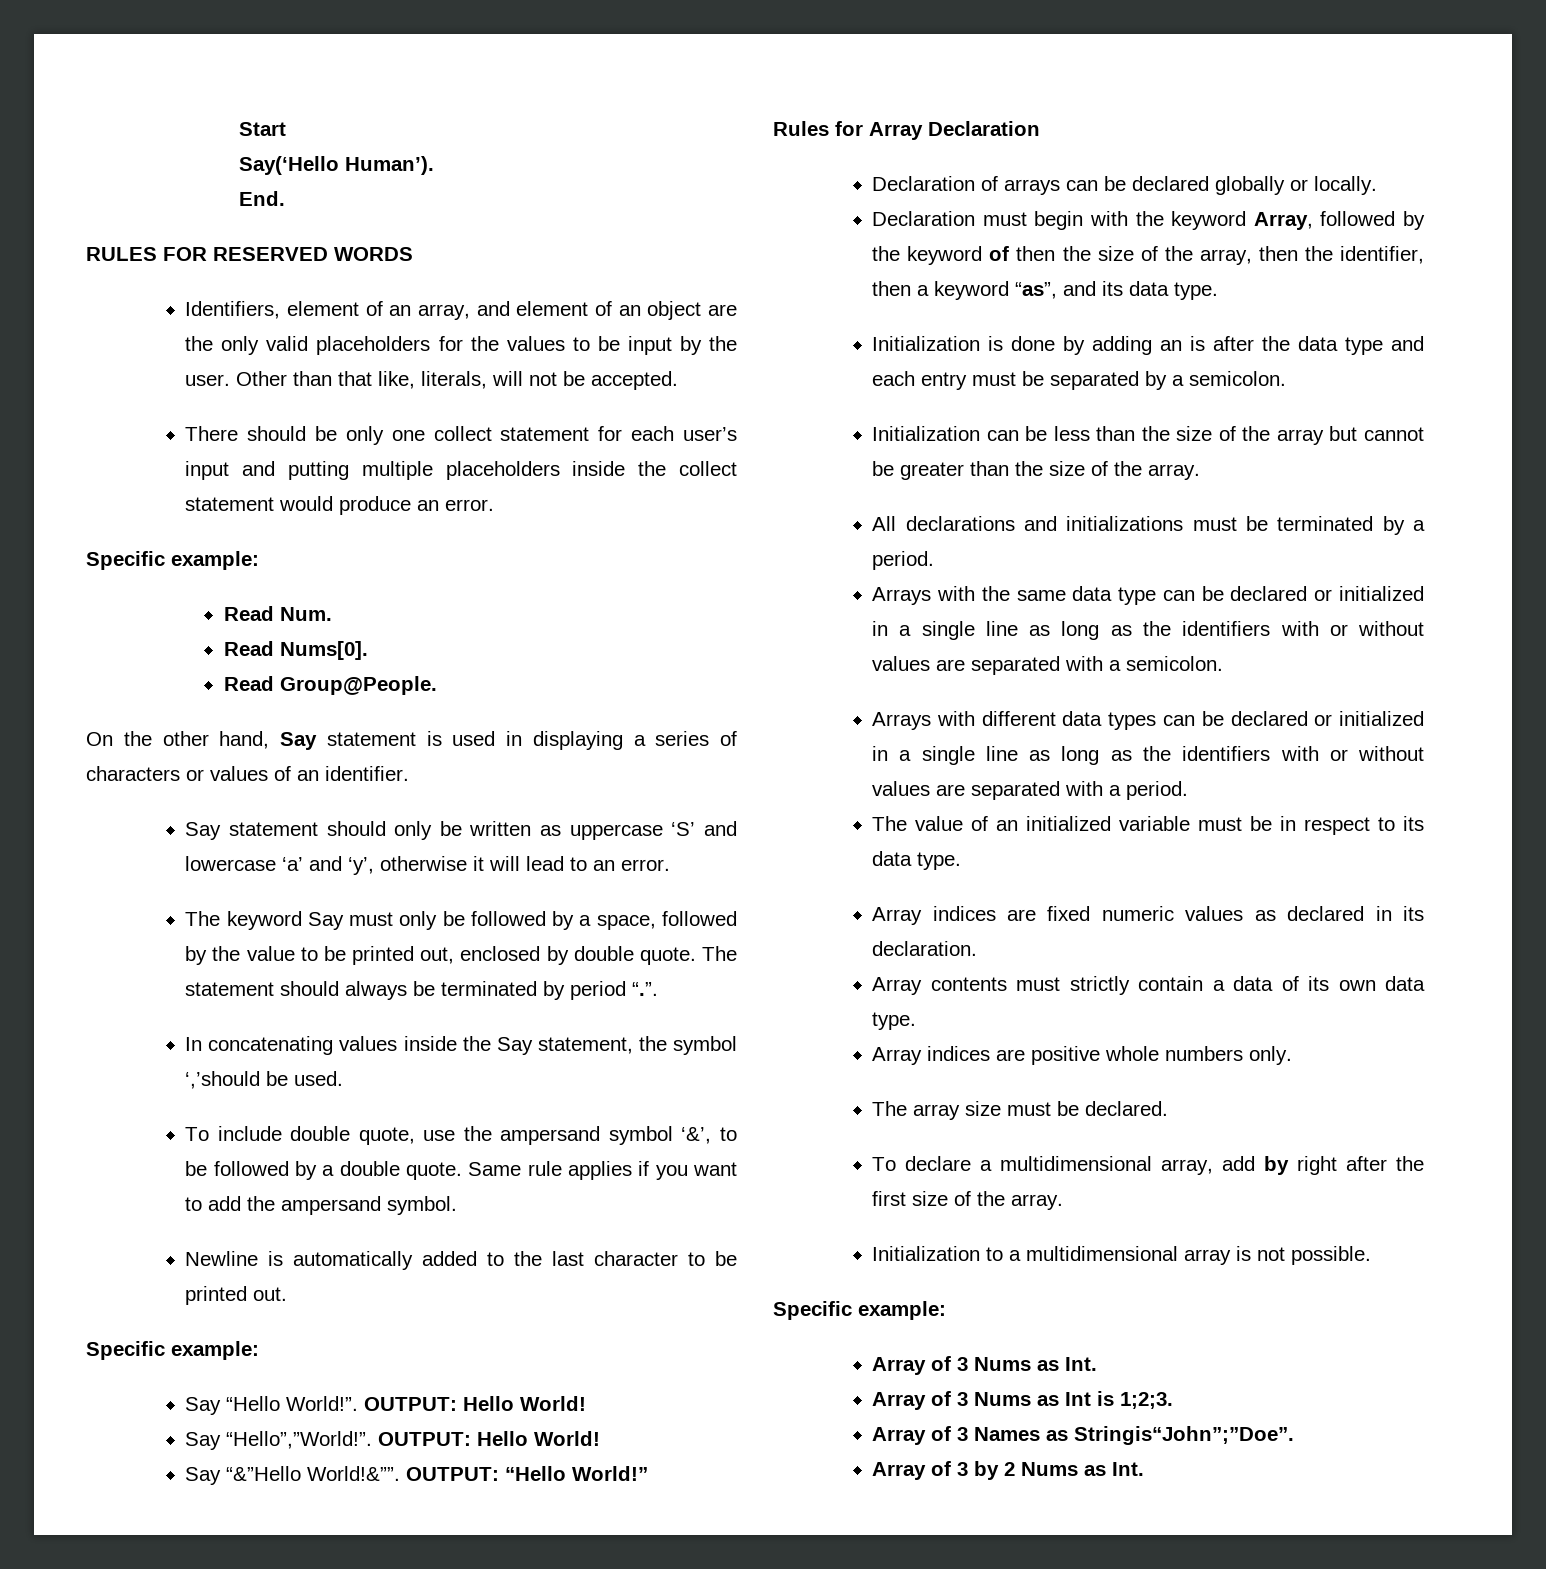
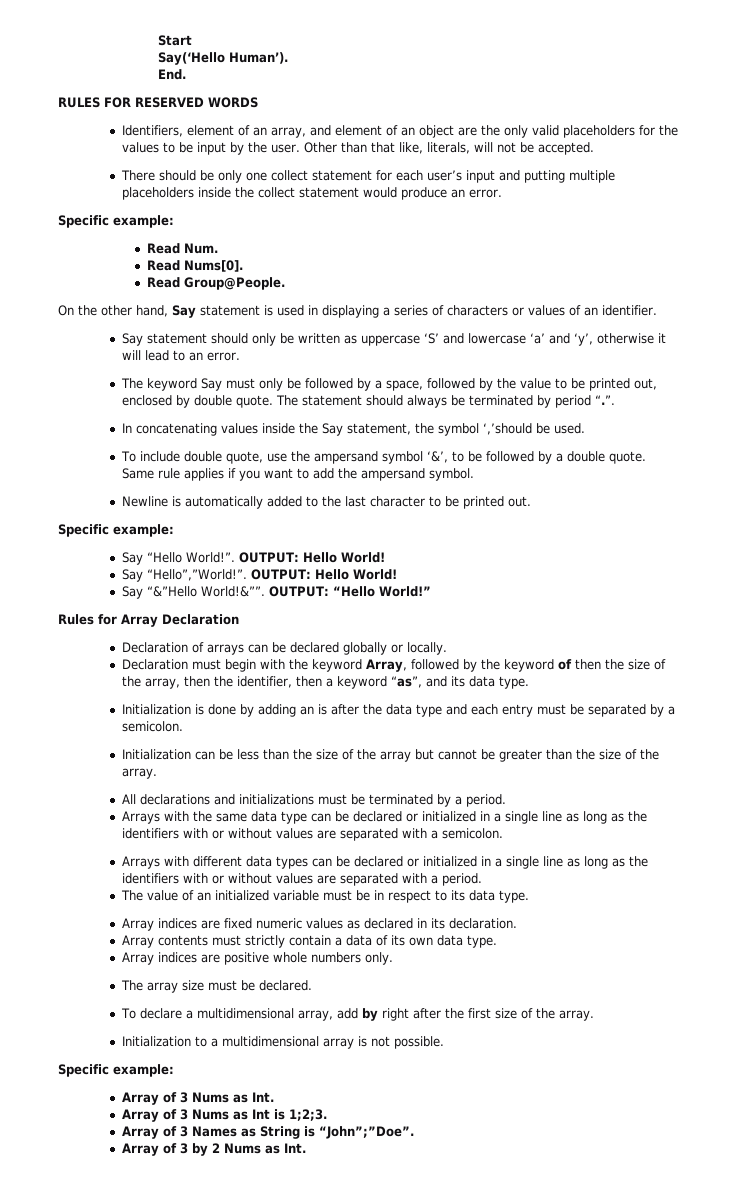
[1074,1426,1295,1445] Stringis“John”;”Doe”. -> [259,1126,414,1139] String is “John”;”Doe”.

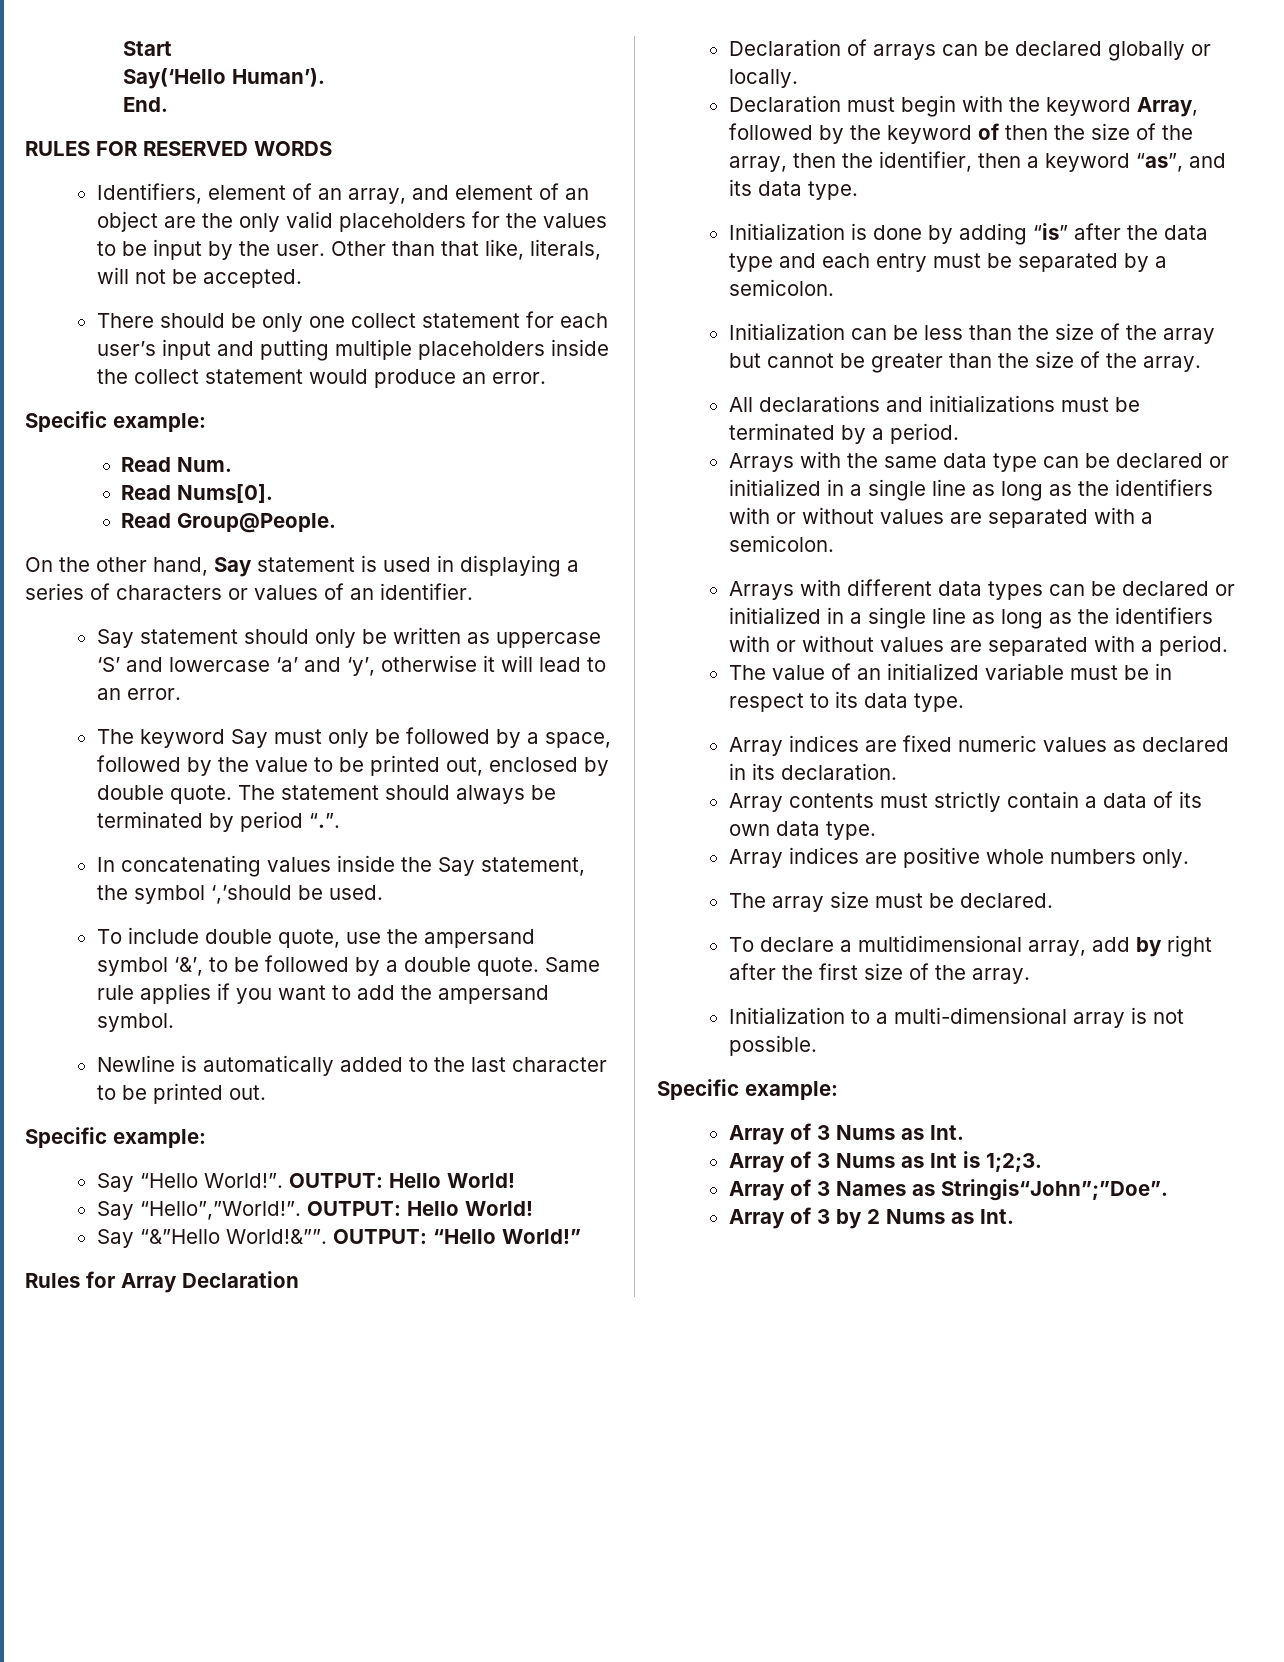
[299,704,327,715] an is -> [1032,223,1068,240] “is”
[221,1036,319,1047] multidimensional -> [893,1007,1067,1024] multi-dimensional
[259,1126,414,1139] String is “John”;”Doe”. -> [940,1179,1168,1201] Stringis“John”;”Doe”.

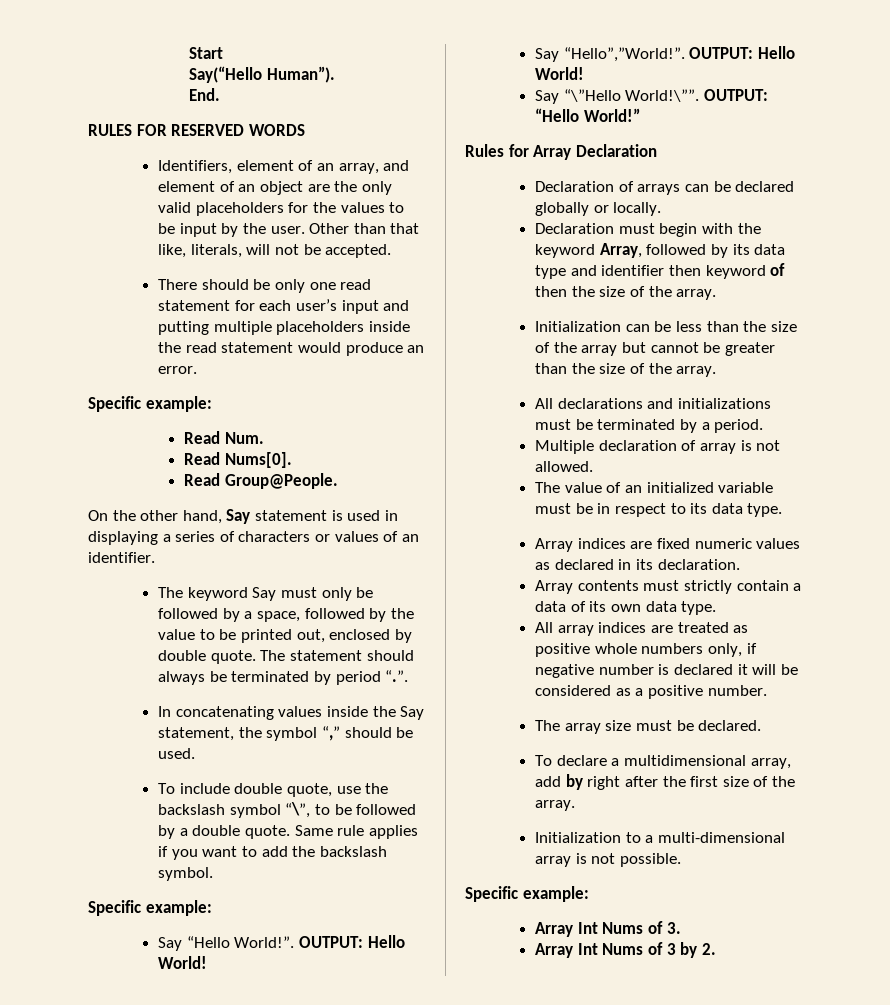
[122,68,325,89] Say(‘Hello Human’). -> [189,66,335,83] Say(“Hello Human”).
[350,313,416,328] collect -> [340,279,372,290] read
[133,369,199,384] collect -> [185,342,217,353] read
[96,627,601,648] [96,655,606,676] [96,688,181,700] // Say statement should only be written as uppercase ‘S’ and lowercase ‘a’ and ‘y’, otherwise it will lead to an error. -> (155, 557) none
[210,885,292,904] ‘,’should -> [322,726,392,741] “,” should
[423,929,535,948] [96,957,203,976] ampersand symbol ‘&’, -> [158,802,311,818] backslash symbol “\”,
[437,985,549,1004] ampersand -> [319,846,387,857] backslash
[96,1055,607,1076] [96,1083,266,1104] // Newline is automatically added to the last character to be printed out. -> (214, 874) none
[139,1229,327,1244] “&”Hello World!&””. -> [563,89,700,102] “\”Hello World!\””.
[849,125,881,140] the -> [732,244,786,255] [535,265,702,279] its data type and identifier then
[728,151,1226,172] [728,179,858,200] [728,223,1208,245] [728,253,1167,272] [728,279,834,296] array, then the identifier, then a keyword “as”, and its data type. // Initialization is done by adding “is” after the data type and each entry must be separated by a semicolon. -> [676,289,717,300] array.
[728,451,1229,472] [728,479,1213,501] [728,507,1153,528] [728,535,834,552] [728,579,1235,600] [728,607,1213,629] [728,635,1228,656] Arrays with the same data type can be declared or initialized in a single line as long as the identifiers with or without values are separated with a semicolon. // Arrays with different data types can be declared or initialized in a single line as long as the identifiers with or without values are separated with a period. -> [535,440,781,454] [535,461,594,472] Multiple declaration of array is not allowed.
[728,847,1189,868] Array indices are positive whole numbers only. -> [535,622,749,636] [535,643,757,657] [535,664,798,678] [535,685,767,699] All array indices are treated as positive whole numbers only, if negative number is declared it will be considered as a positive number.
[789,1123,964,1140] [728,1151,1042,1173] [728,1179,1168,1201] [728,1207,1014,1229] of 3 Nums as Int. // Array of 3 Nums as Int is 1;2;3. // Array of 3 Names as Stringis“John”;”Doe”. // Array of 3 by 2 Nums as Int. -> [577,921,681,934] [535,942,716,958] Int Nums of 3. // Array Int Nums of 3 by 2.

